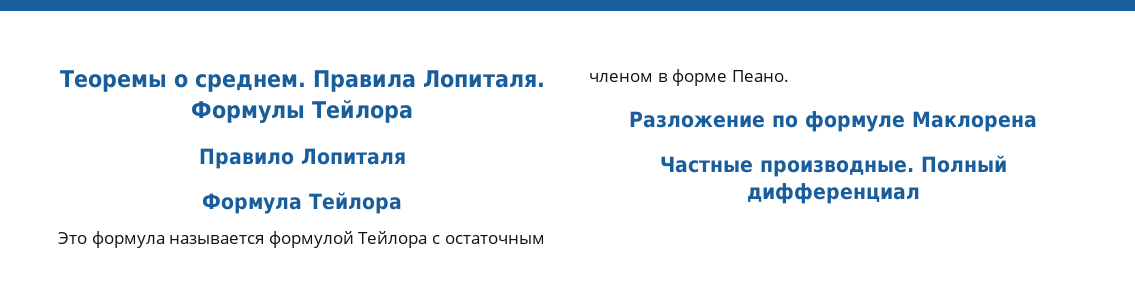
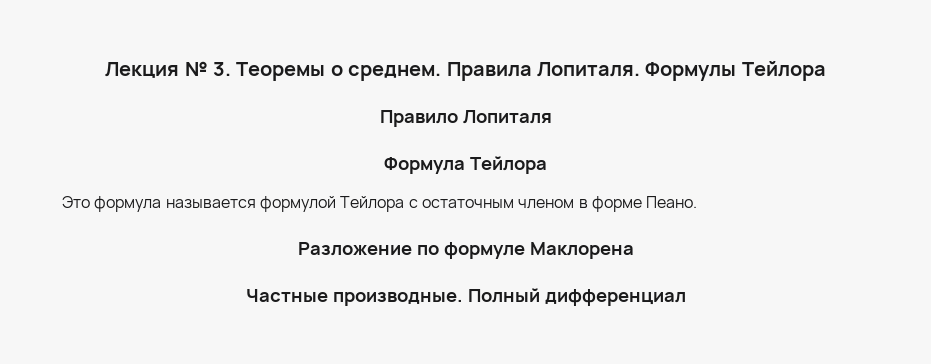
(59, 81) none -> [105,61,231,78] Лекция № 3.

